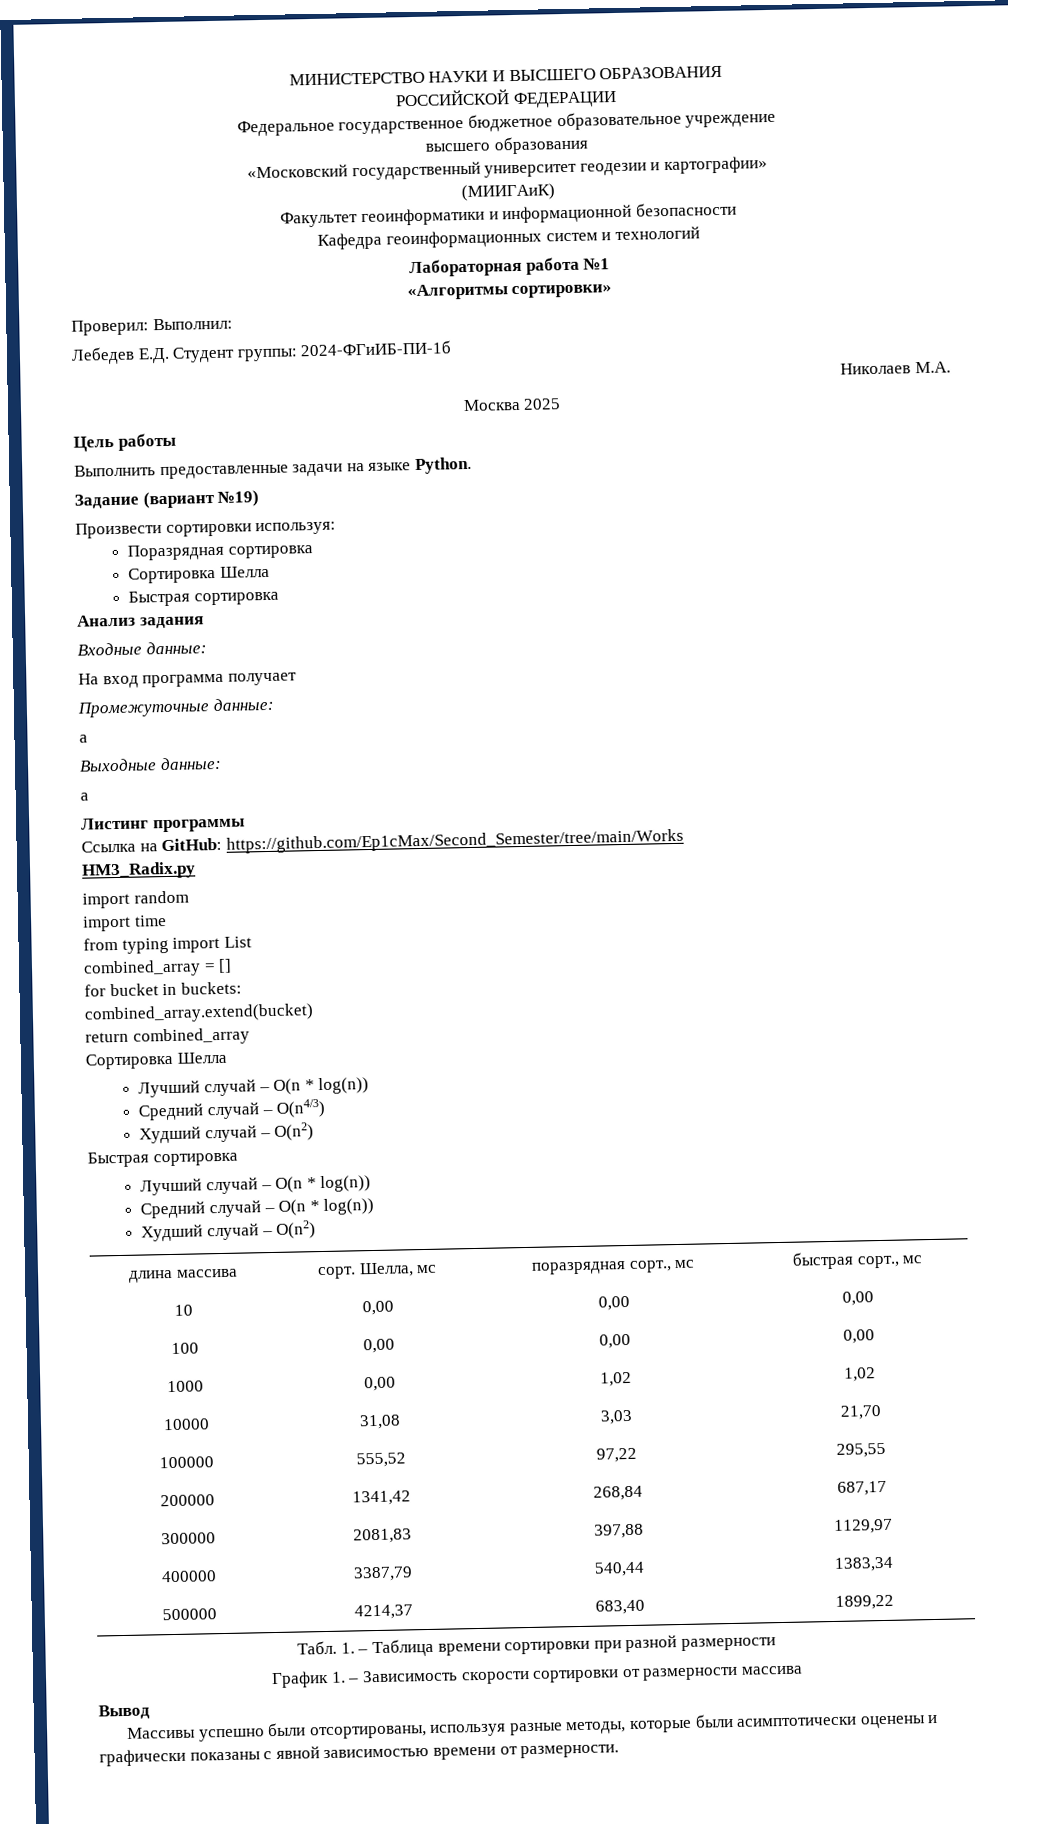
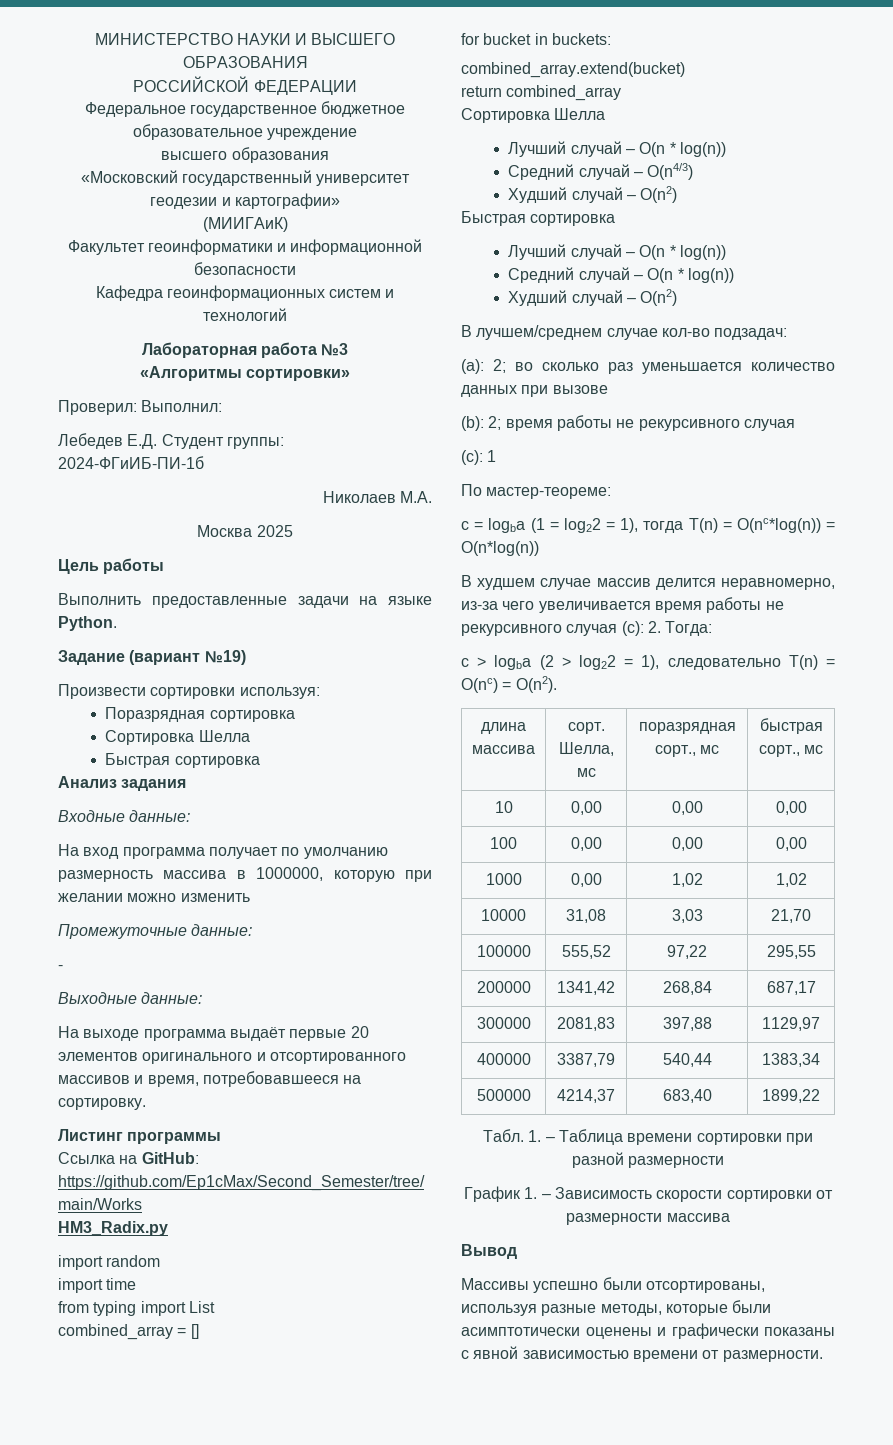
[583,258,611,270] №1 -> [321,343,349,356] №3
(297, 679) none -> [281,847,388,859] [58,867,433,882] [58,893,250,902] по умолчанию размерность массива в 1000000, которую при желании можно изменить
[79,734,88,743] а -> [58,965,63,970] -
[80,792,89,801] а -> [58,1026,369,1041] [58,1052,406,1064] [58,1071,362,1087] [58,1098,146,1110] На выходе программа выдаёт первые 20 элементов оригинального и отсортированного массивов и время, потребовавшееся на сортировку.
(317, 1229) none -> [461,325,788,340] [461,359,835,374] [461,385,608,397] [461,415,795,431] [461,450,497,465] [461,484,612,499] [461,518,835,533] [461,541,539,556] [461,575,835,590] [461,597,784,613] [461,621,713,636] [461,655,835,670] [461,676,557,693] // В лучшем/среднем случае кол-во подзадач: // (а): 2; во сколько раз уменьшается количество данных при вызове // (b): 2; время работы не рекурсивного случая // (c): 1 // По мастер-теореме: // c = logba (1 = log22 = 1), тогда T(n) = O(nс*log(n)) = O(n*log(n)) // В худшем случае массив делится неравномерно, из-за чего увеличивается время работы не рекурсивного случая (c): 2. Тогда: // c > logba (2 > log22 = 1), следовательно T(n) = O(nc) = O(n2).

